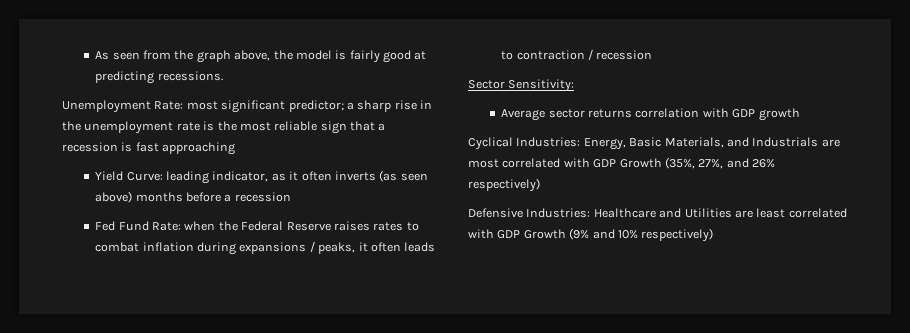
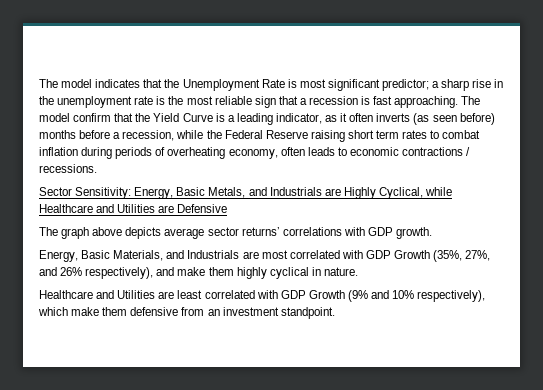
[95,50,427,63] [95,71,223,84] [62,100,184,113] As seen from the graph above, the model is fairly good at predicting recessions. // Unemployment Rate: -> [39,79,297,91] The model indicates that the Unemployment Rate is
[162,142,236,155] [95,171,163,181] approaching // Yield Curve: -> [394,96,481,108] [39,113,235,122] approaching. The model confirm that the Yield Curve is a
[95,191,133,203] above) -> [459,113,495,125] before)
[234,192,291,202] [95,221,370,231] recession // Fed Fund Rate: when the Federal Reserve raises -> [122,130,400,142] recession, while the Federal Reserve raising short term
[239,241,436,254] [501,49,653,60] [468,79,575,92] [501,108,800,121] [468,137,581,150] expansions / peaks, it often leads to contraction / recession // Sector Sensitivity: // Average sector returns correlation with GDP growth // Cyclical Industries: -> [115,147,471,159] [39,164,97,173] [39,187,453,199] [39,204,228,213] [39,227,433,239] periods of overheating economy, often leads to economic contractions / recessions. // Sector Sensitivity: Energy, Basic Metals, and Industrials are Highly Cyclical, while Healthcare and Utilities are Defensive // The graph above depicts average sector returns’ correlations with GDP growth. //
[468,178,540,192] [468,208,591,218] respectively) // Defensive Industries: -> [85,267,358,279] respectively), and make them highly cyclical in nature. //
[641,228,714,242] respectively) -> [417,290,486,302] [38,307,335,319] respectively), which make them defensive from an investment standpoint.

